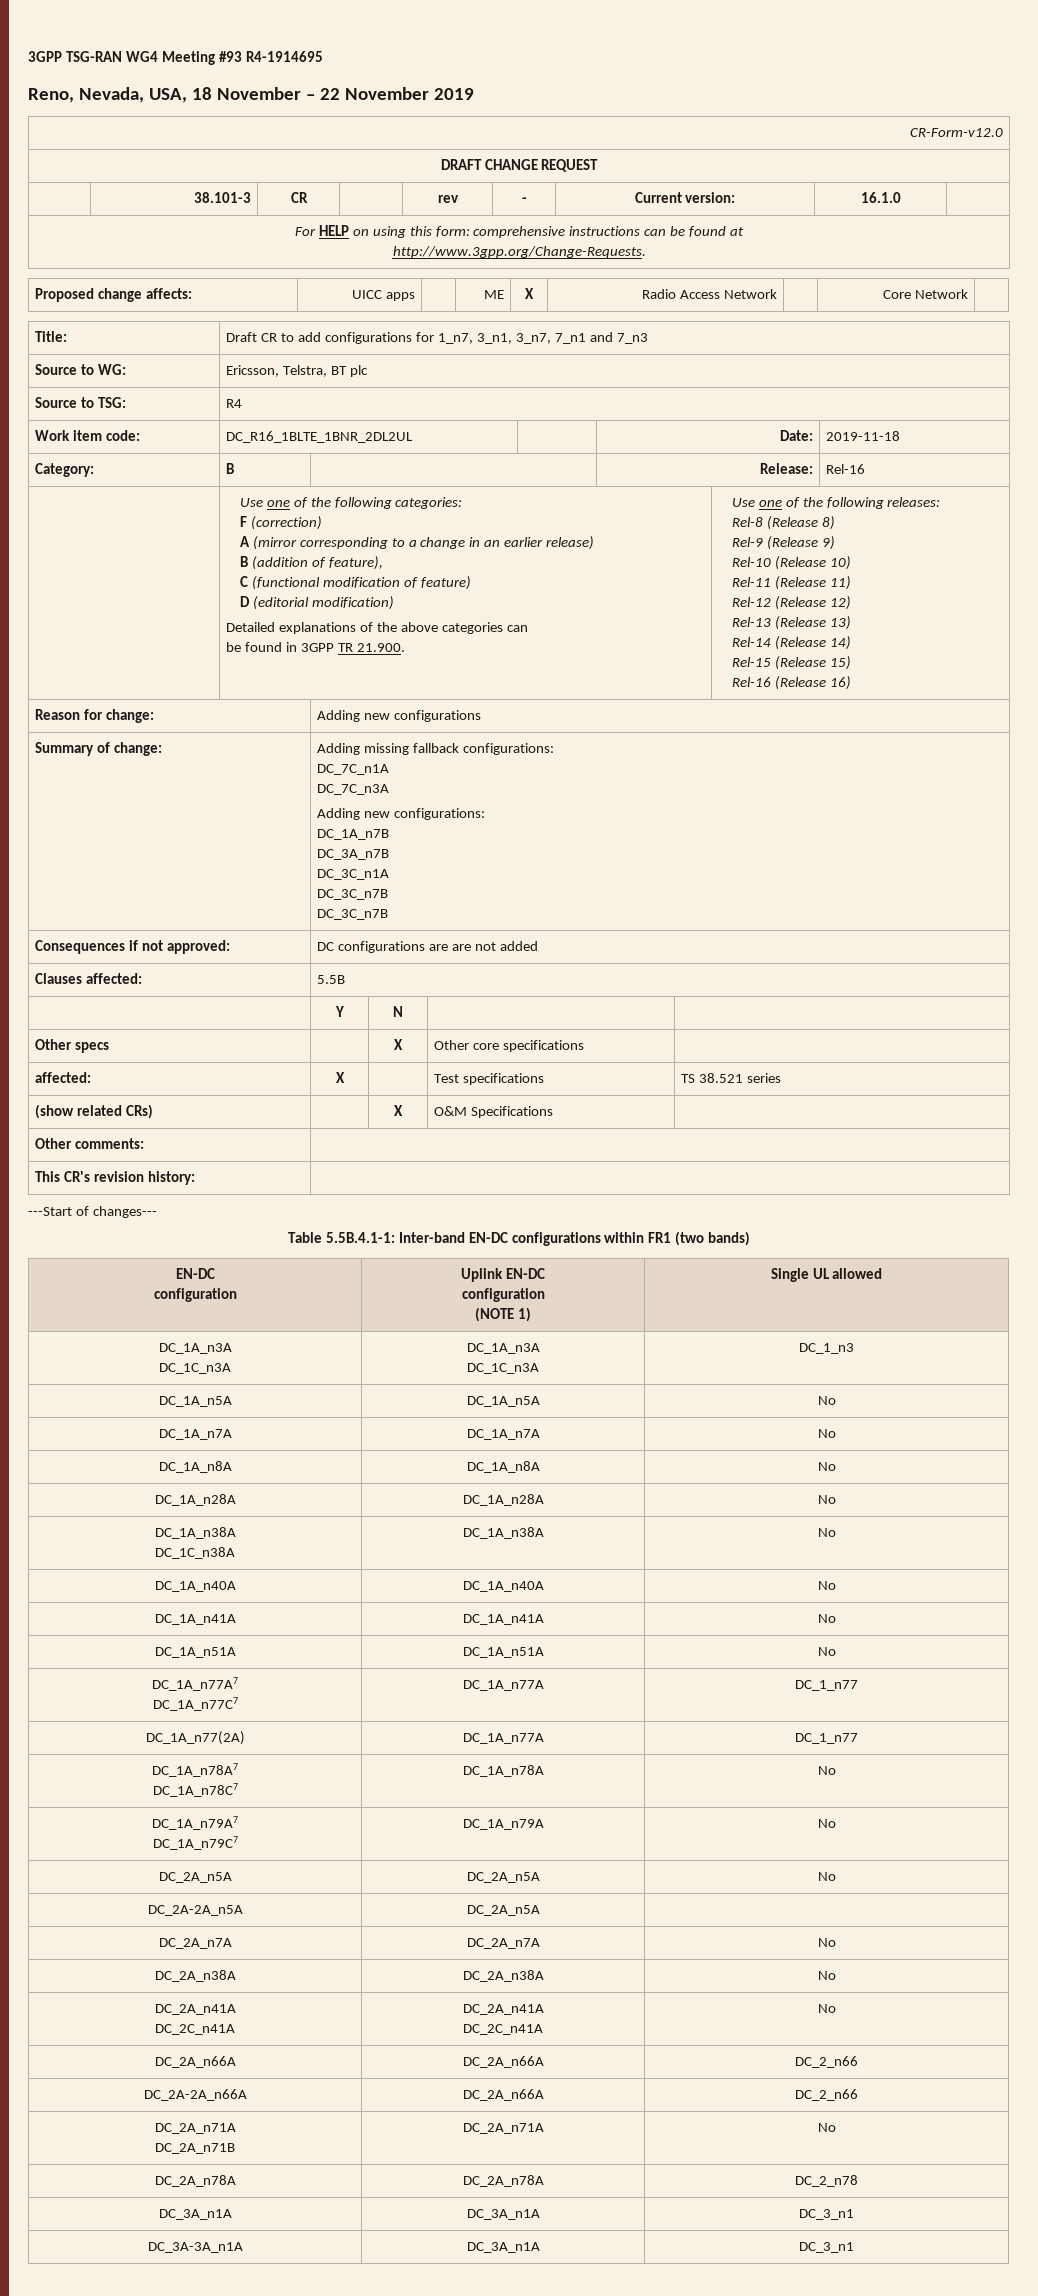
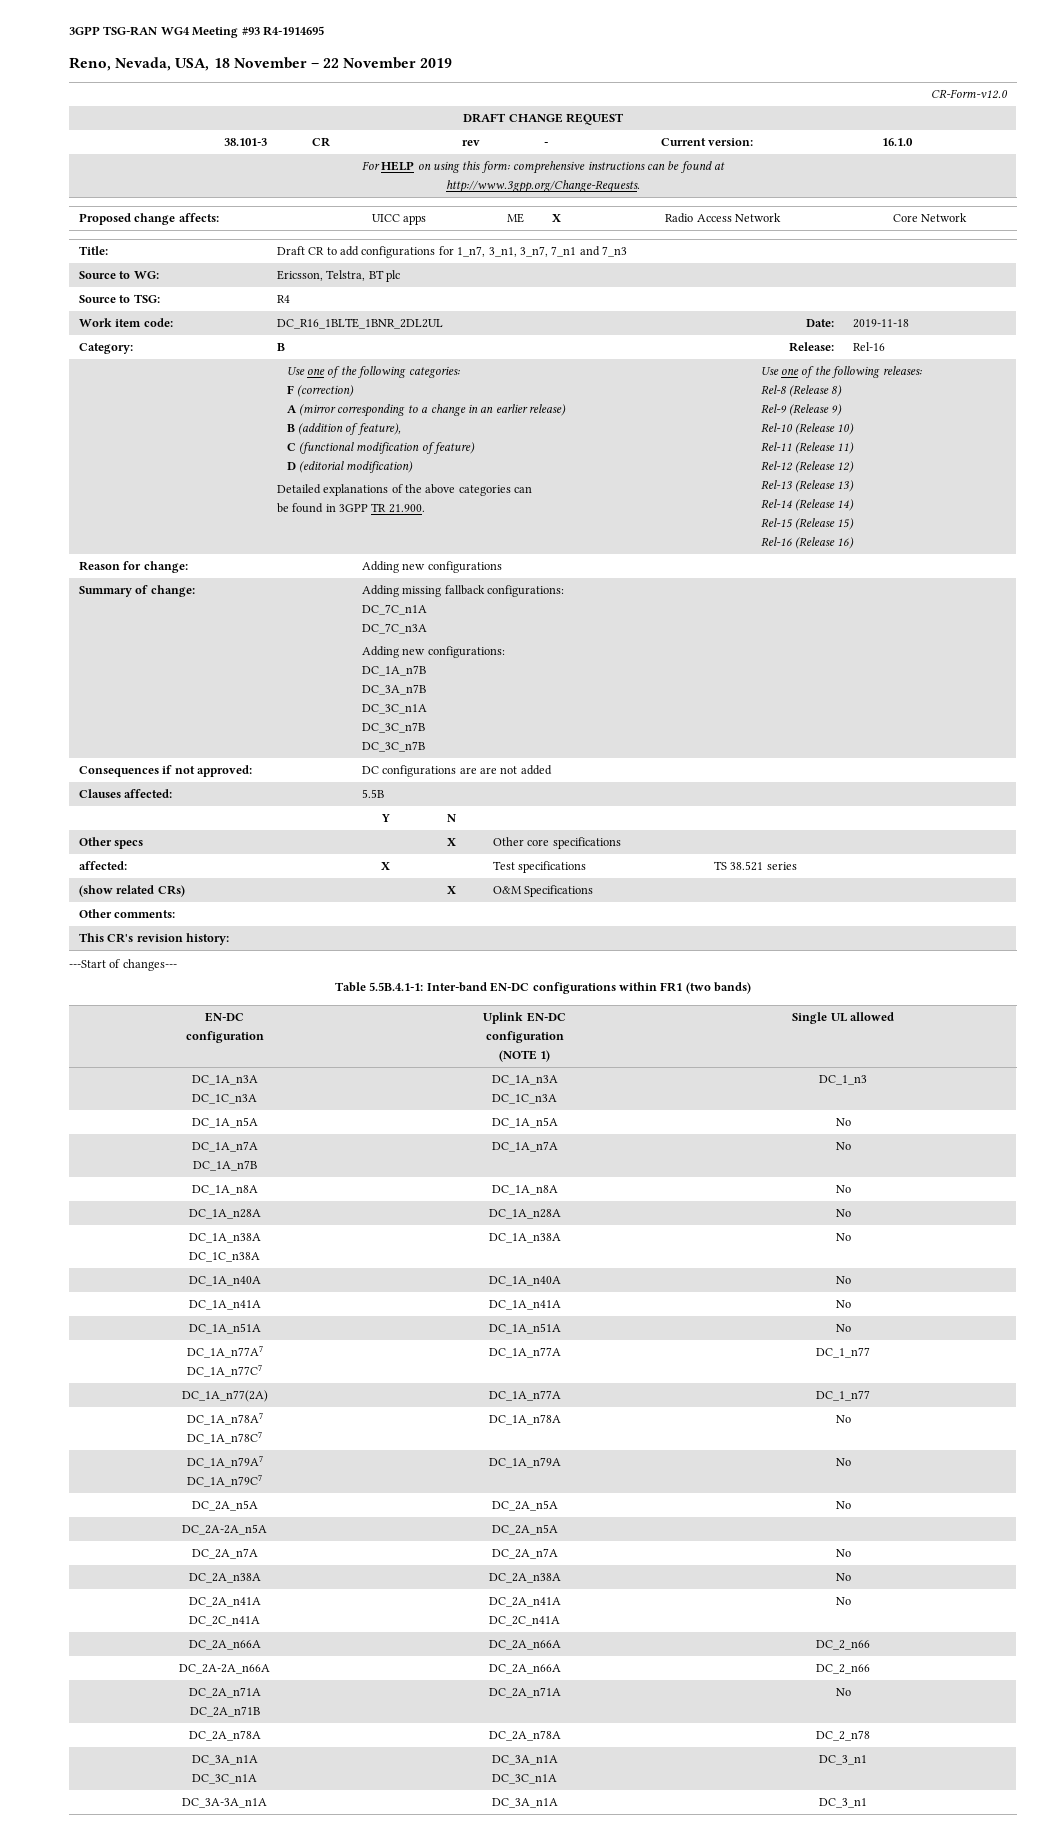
(232, 1434) none -> [192,1160,257,1171] // DC_1A_n7B
[466,2209,540,2220] | DC_3A_n1A -> [192,1774,257,1784] [491,1755,558,1765] [492,1774,557,1784] // DC_3C_n1A | DC_3A_n1A // DC_3C_n1A

